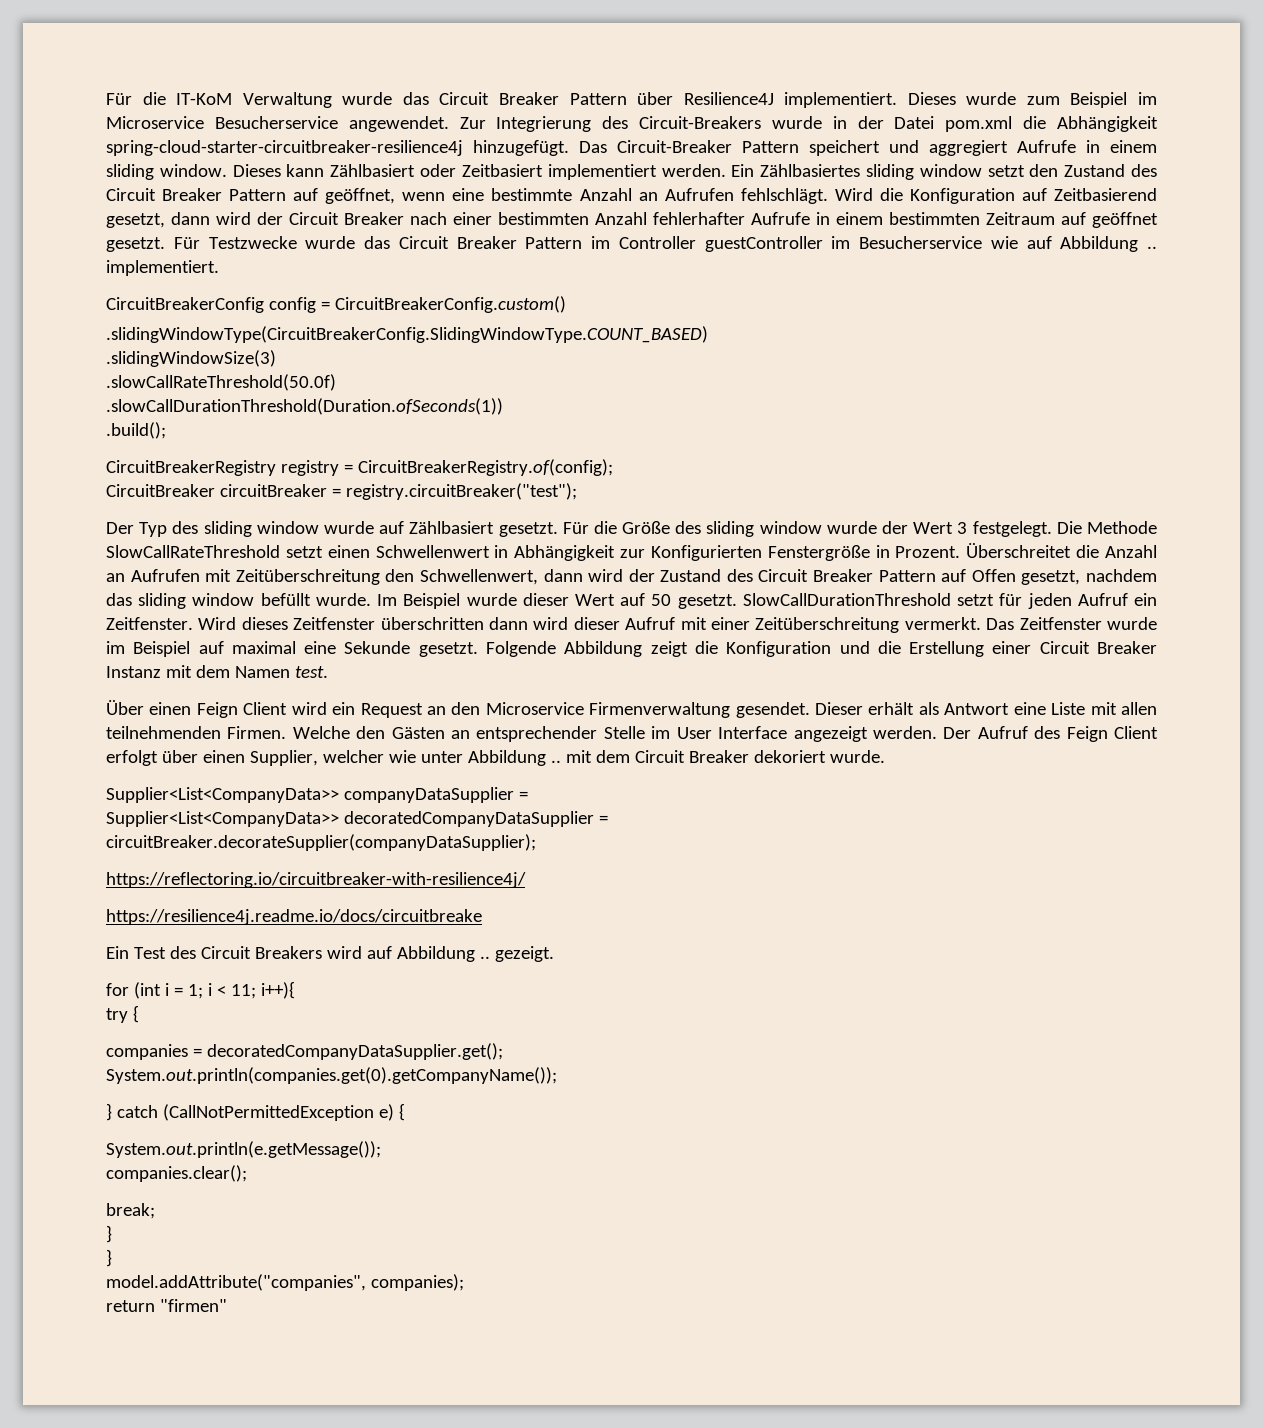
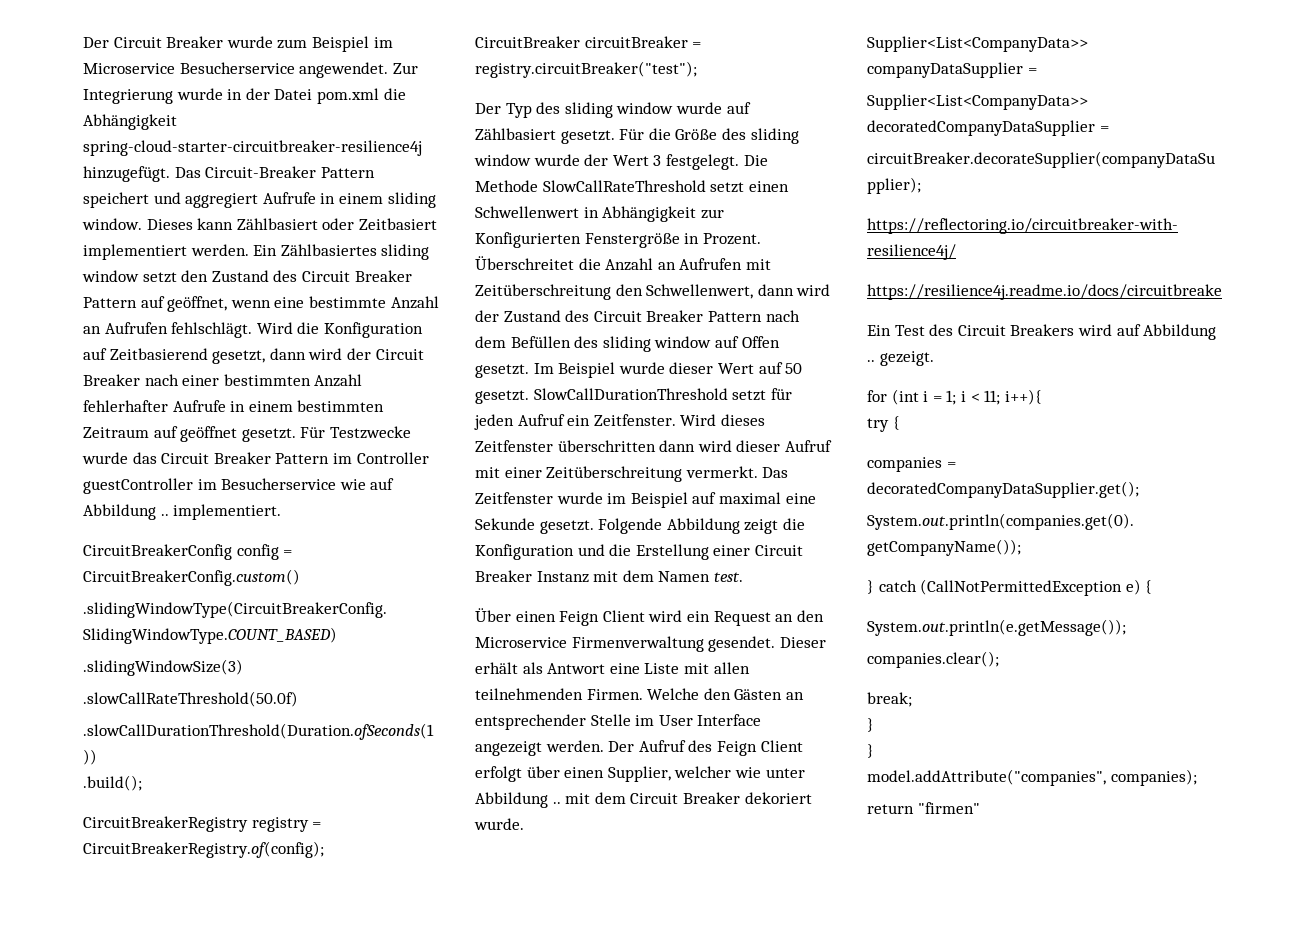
[106,92,956,108] Für die IT-KoM Verwaltung wurde das Circuit Breaker Pattern über Resilience4J implementiert. Dieses -> [83,36,224,48] Der Circuit Breaker
[602,116,762,129] des Circuit-Breakers -> (173, 96) none
[941,569,1158,585] [106,593,371,609] auf Offen gesetzt, nachdem das sliding window befüllt wurde. -> [765,310,800,322] [475,336,780,352] [475,364,529,378] nach dem Befüllen des sliding window auf Offen gesetzt.

